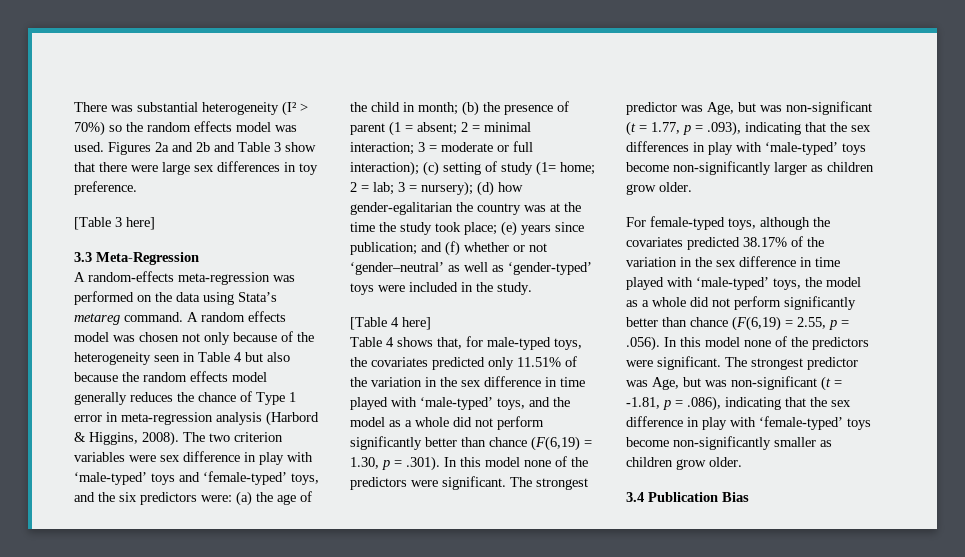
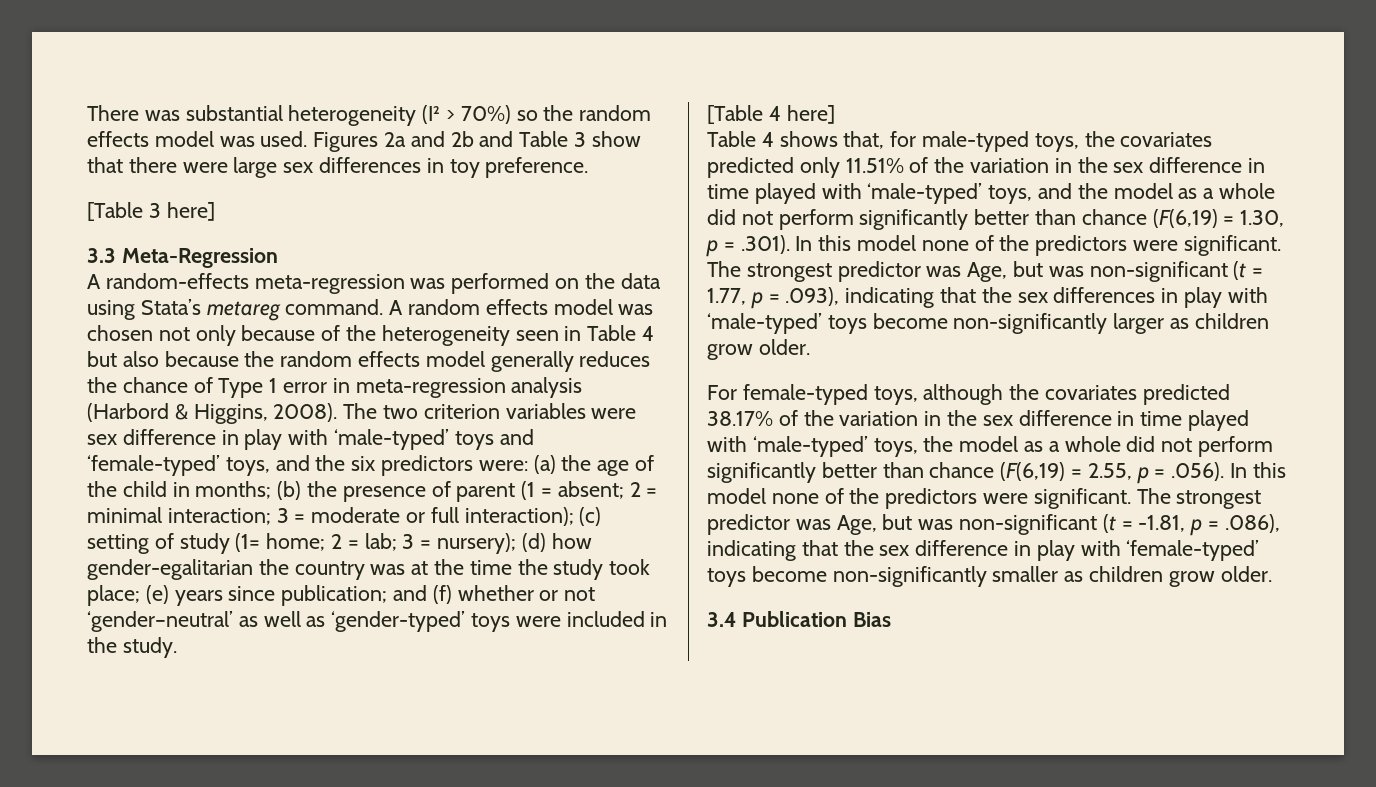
[418,102,458,115] month; -> [195,481,272,499] months;

